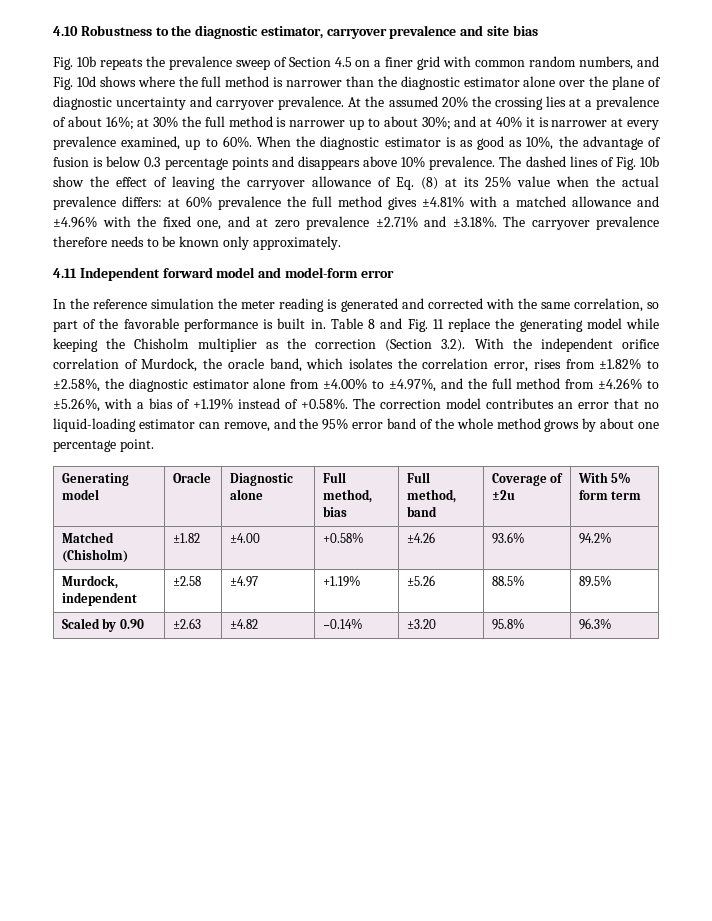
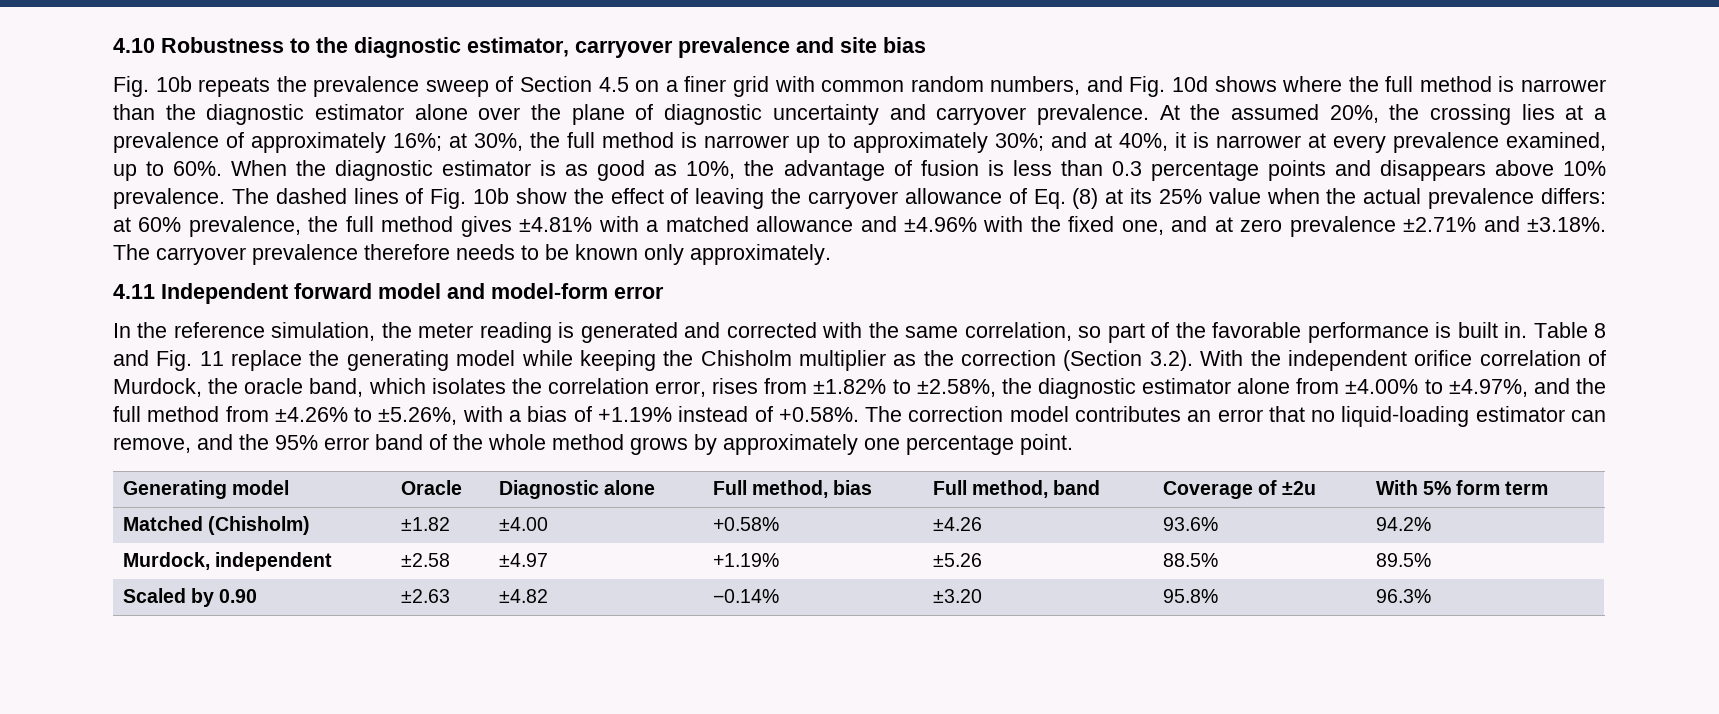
[441,96,468,108] 20% -> [1329,105,1379,123] 20%,
[67,116,102,127] about -> [251,132,387,153] approximately
[153,116,179,128] 30% -> [474,133,524,151] 30%,
[383,116,418,127] about -> [852,132,988,153] approximately
[495,116,522,128] 40% -> [1118,133,1168,151] 40%,
[106,156,142,167] below -> [1012,160,1103,176] less than
[218,196,281,210] prevalence -> [188,216,301,237] prevalence,
[151,298,215,309] simulation -> [271,322,376,341] simulation,
[600,418,635,429] about -> [723,434,858,455] approximately

